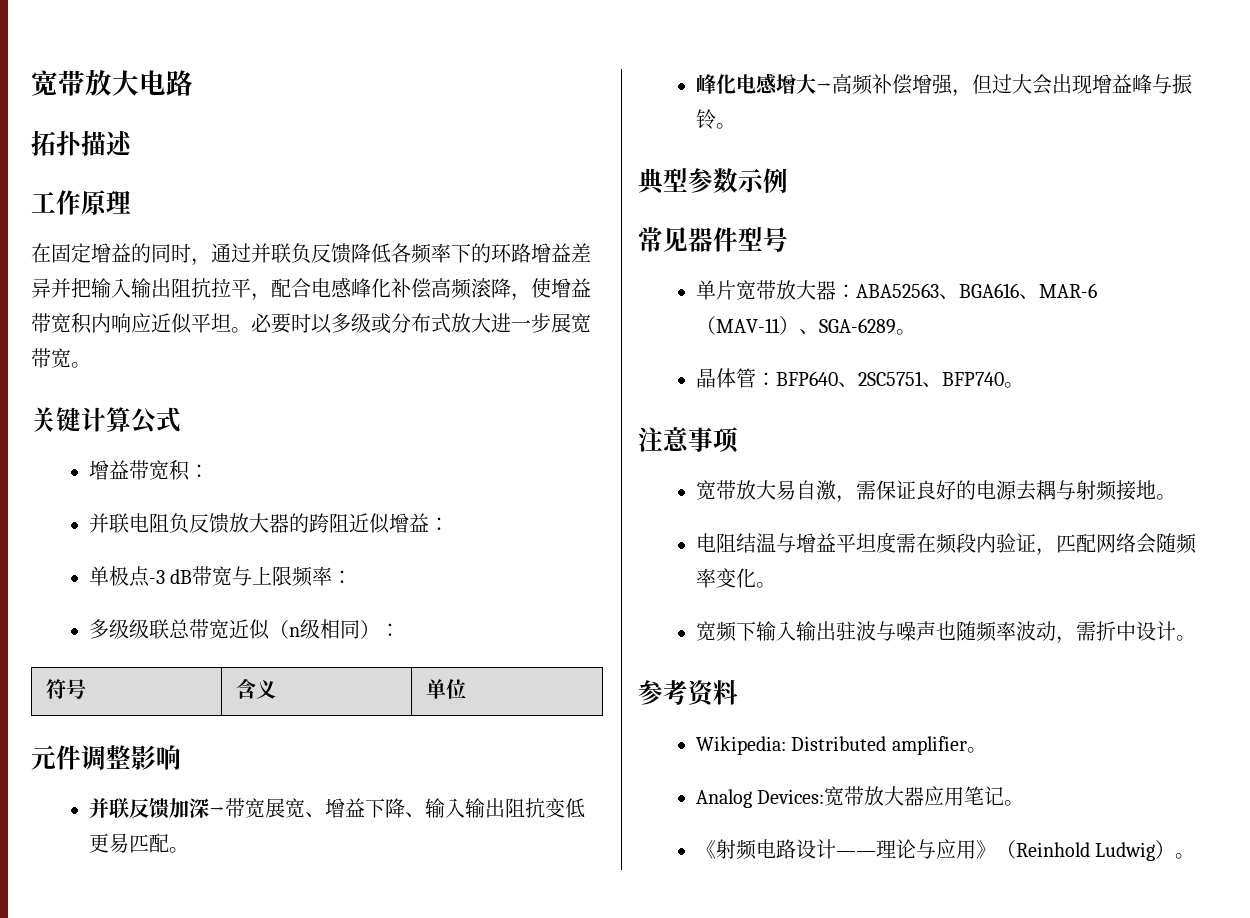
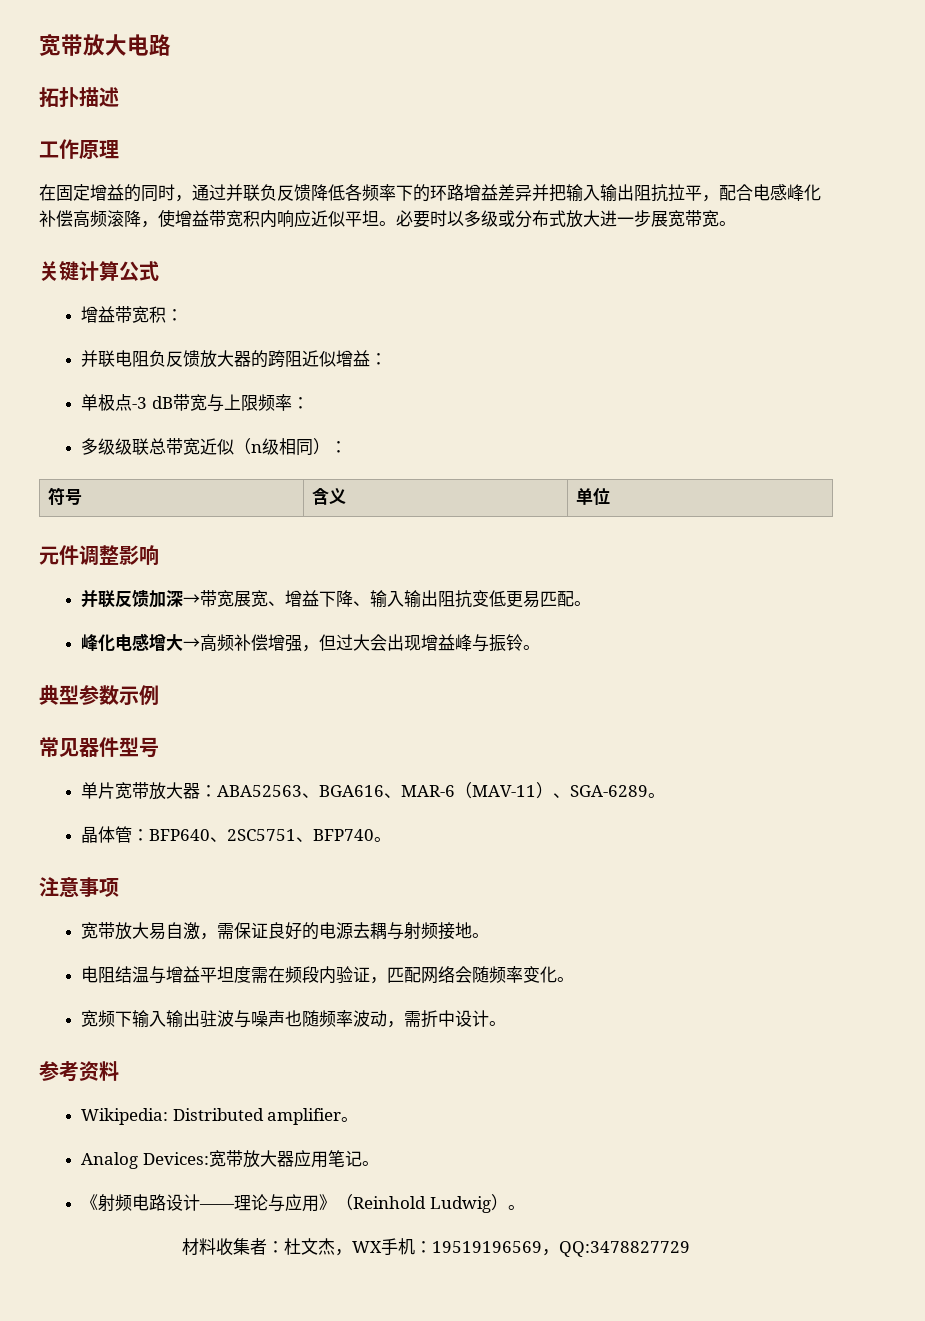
(1196, 856) none -> [182,1238,690,1257] // 材料收集者：杜文杰，WX手机：19519196569，QQ:3478827729

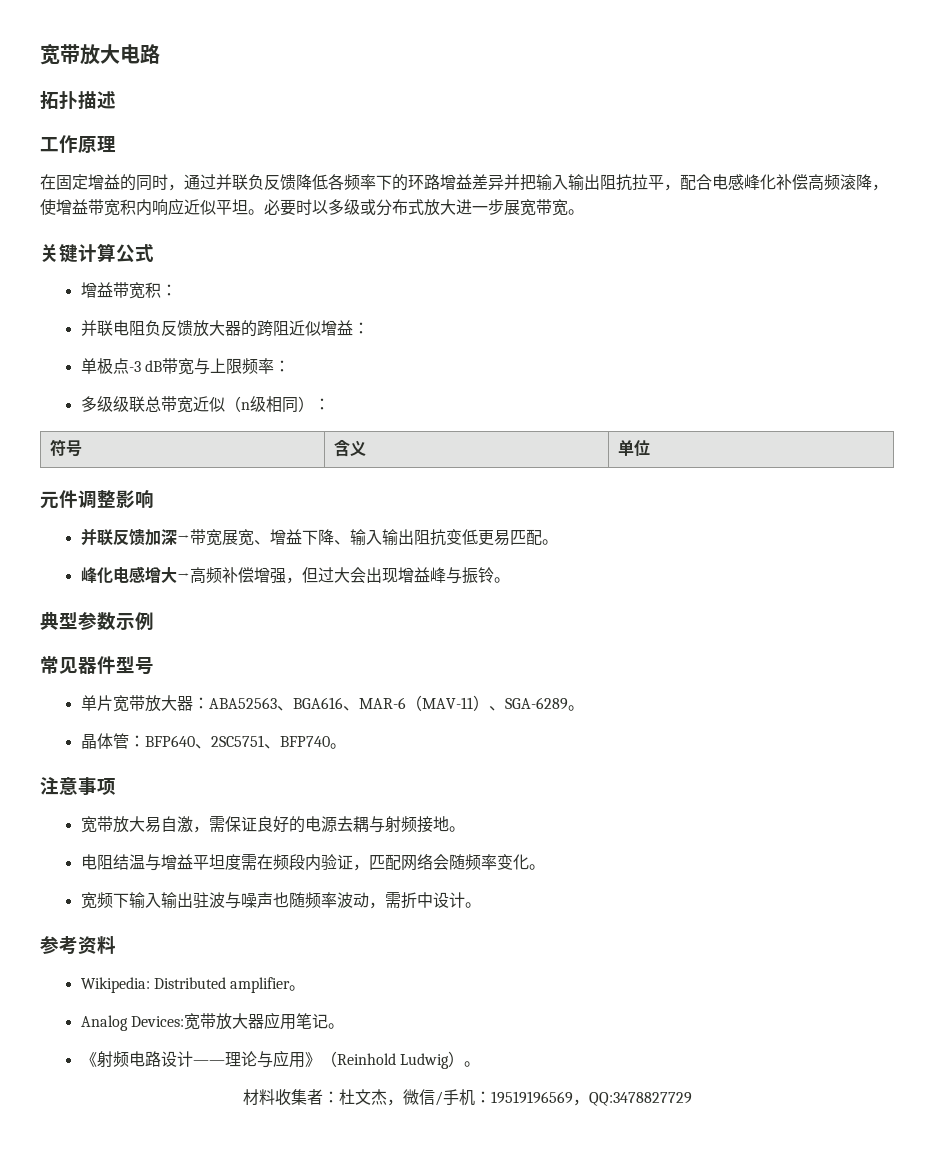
[352,1241,382,1253] WX -> [402,1089,443,1106] 微信/

